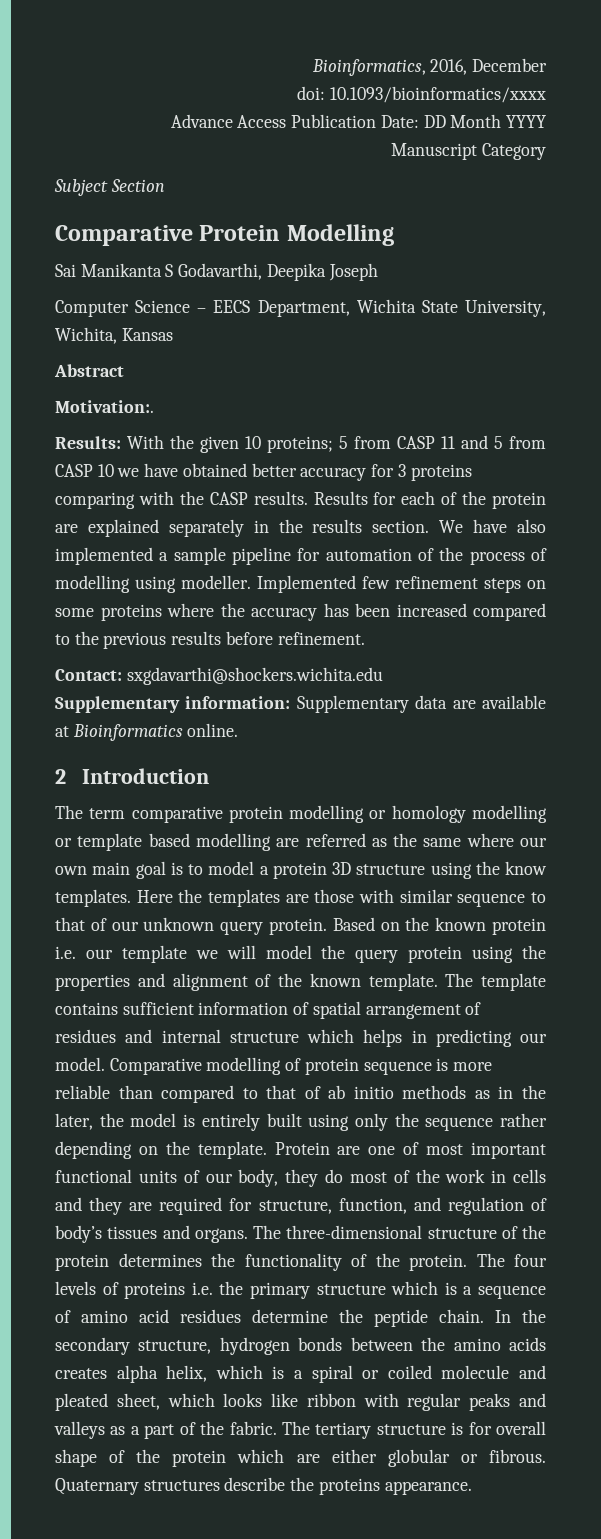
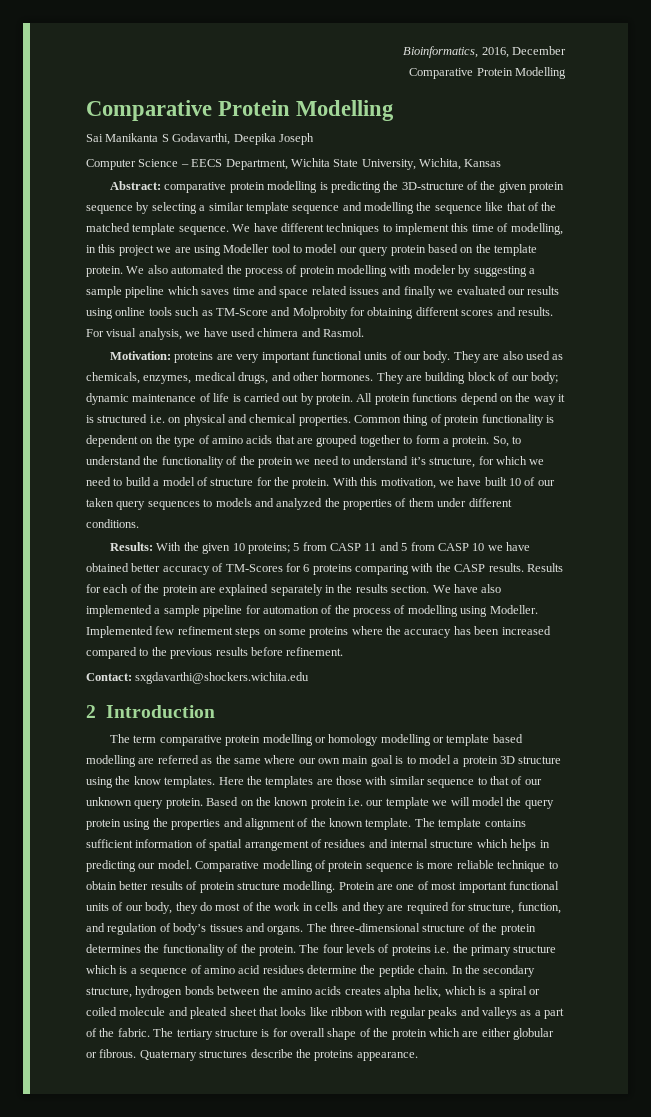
[297,86,546,103] [170,114,546,128] [391,143,546,160] [54,179,165,196] doi: 10.1093/bioinformatics/xxxx // Advance Access Publication Date: DD Month YYYY // Manuscript Category // Subject Section -> [409,67,566,79] Comparative Protein Modelling
[54,364,124,377] [55,400,154,413] Abstract // Motivation:. -> [110,181,565,193] [86,202,557,214] [86,223,563,235] [86,244,537,256] [86,265,535,277] [86,286,560,298] [86,307,553,319] [86,328,364,340] [110,351,564,363] [86,372,558,384] [86,393,565,405] [86,414,554,426] [86,435,521,447] [86,456,545,468] [86,477,555,489] [86,498,512,510] [86,519,139,528] Abstract: comparative protein modelling is predicting the 3D-structure of the given protein sequence by selecting a similar template sequence and modelling the sequence like that of the matched template sequence. We have different techniques to implement this time of modelling, in this project we are using Modeller tool to model our query protein based on the template protein. We also automated the process of protein modelling with modeler by suggesting a sample pipeline which saves time and space related issues and finally we evaluated our results using online tools such as TM-Score and Molprobity for obtaining different scores and results. For visual analysis, we have used chimera and Rasmol. // Motivation: proteins are very important functional units of our body. They are also used as chemicals, enzymes, medical drugs, and other hormones. They are building block of our body; dynamic maintenance of life is carried out by protein. All protein functions depend on the way it is structured i.e. on physical and chemical properties. Common thing of protein functionality is dependent on the type of amino acids that are grouped together to form a protein. So, to understand the functionality of the protein we need to understand it’s structure, for which we need to build a model of structure for the protein. With this motivation, we have built 10 of our taken query sequences to models and analyzed the properties of them under different conditions.
[371,464,406,477] for 3 -> [212,563,310,572] of TM-Scores for 6
[181,575,251,589] modeller. -> [489,605,538,614] Modeller.
[55,695,546,713] [55,723,239,741] // Supplementary information: Supplementary data are available at Bioinformatics online. -> (310, 678) none
[118,1085,546,1103] [55,1113,547,1131] [55,1141,267,1159] than compared to that of ab initio methods as in the later, the model is entirely built using only the sequence rather depending on the template. -> [497,860,558,872] [86,881,336,893] technique to obtain better results of protein structure modelling.
[116,1393,215,1410] sheet, which -> [229,1007,278,1016] sheet that

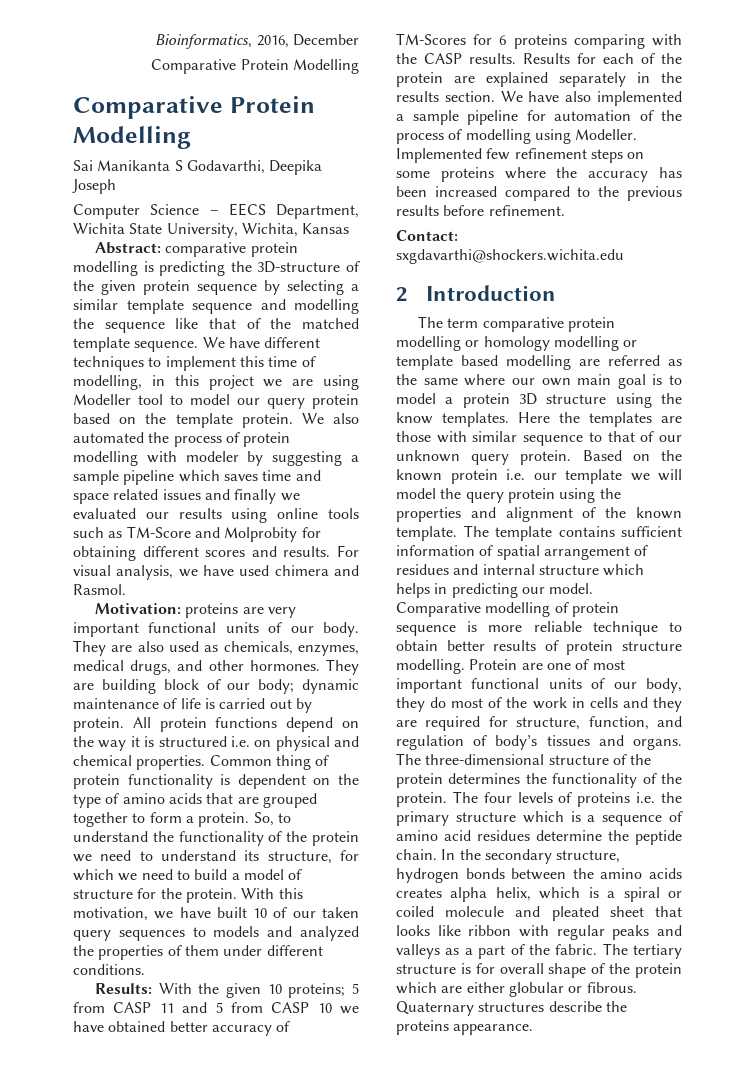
[410,457,426,465] it’s -> [244,850,260,861] its

